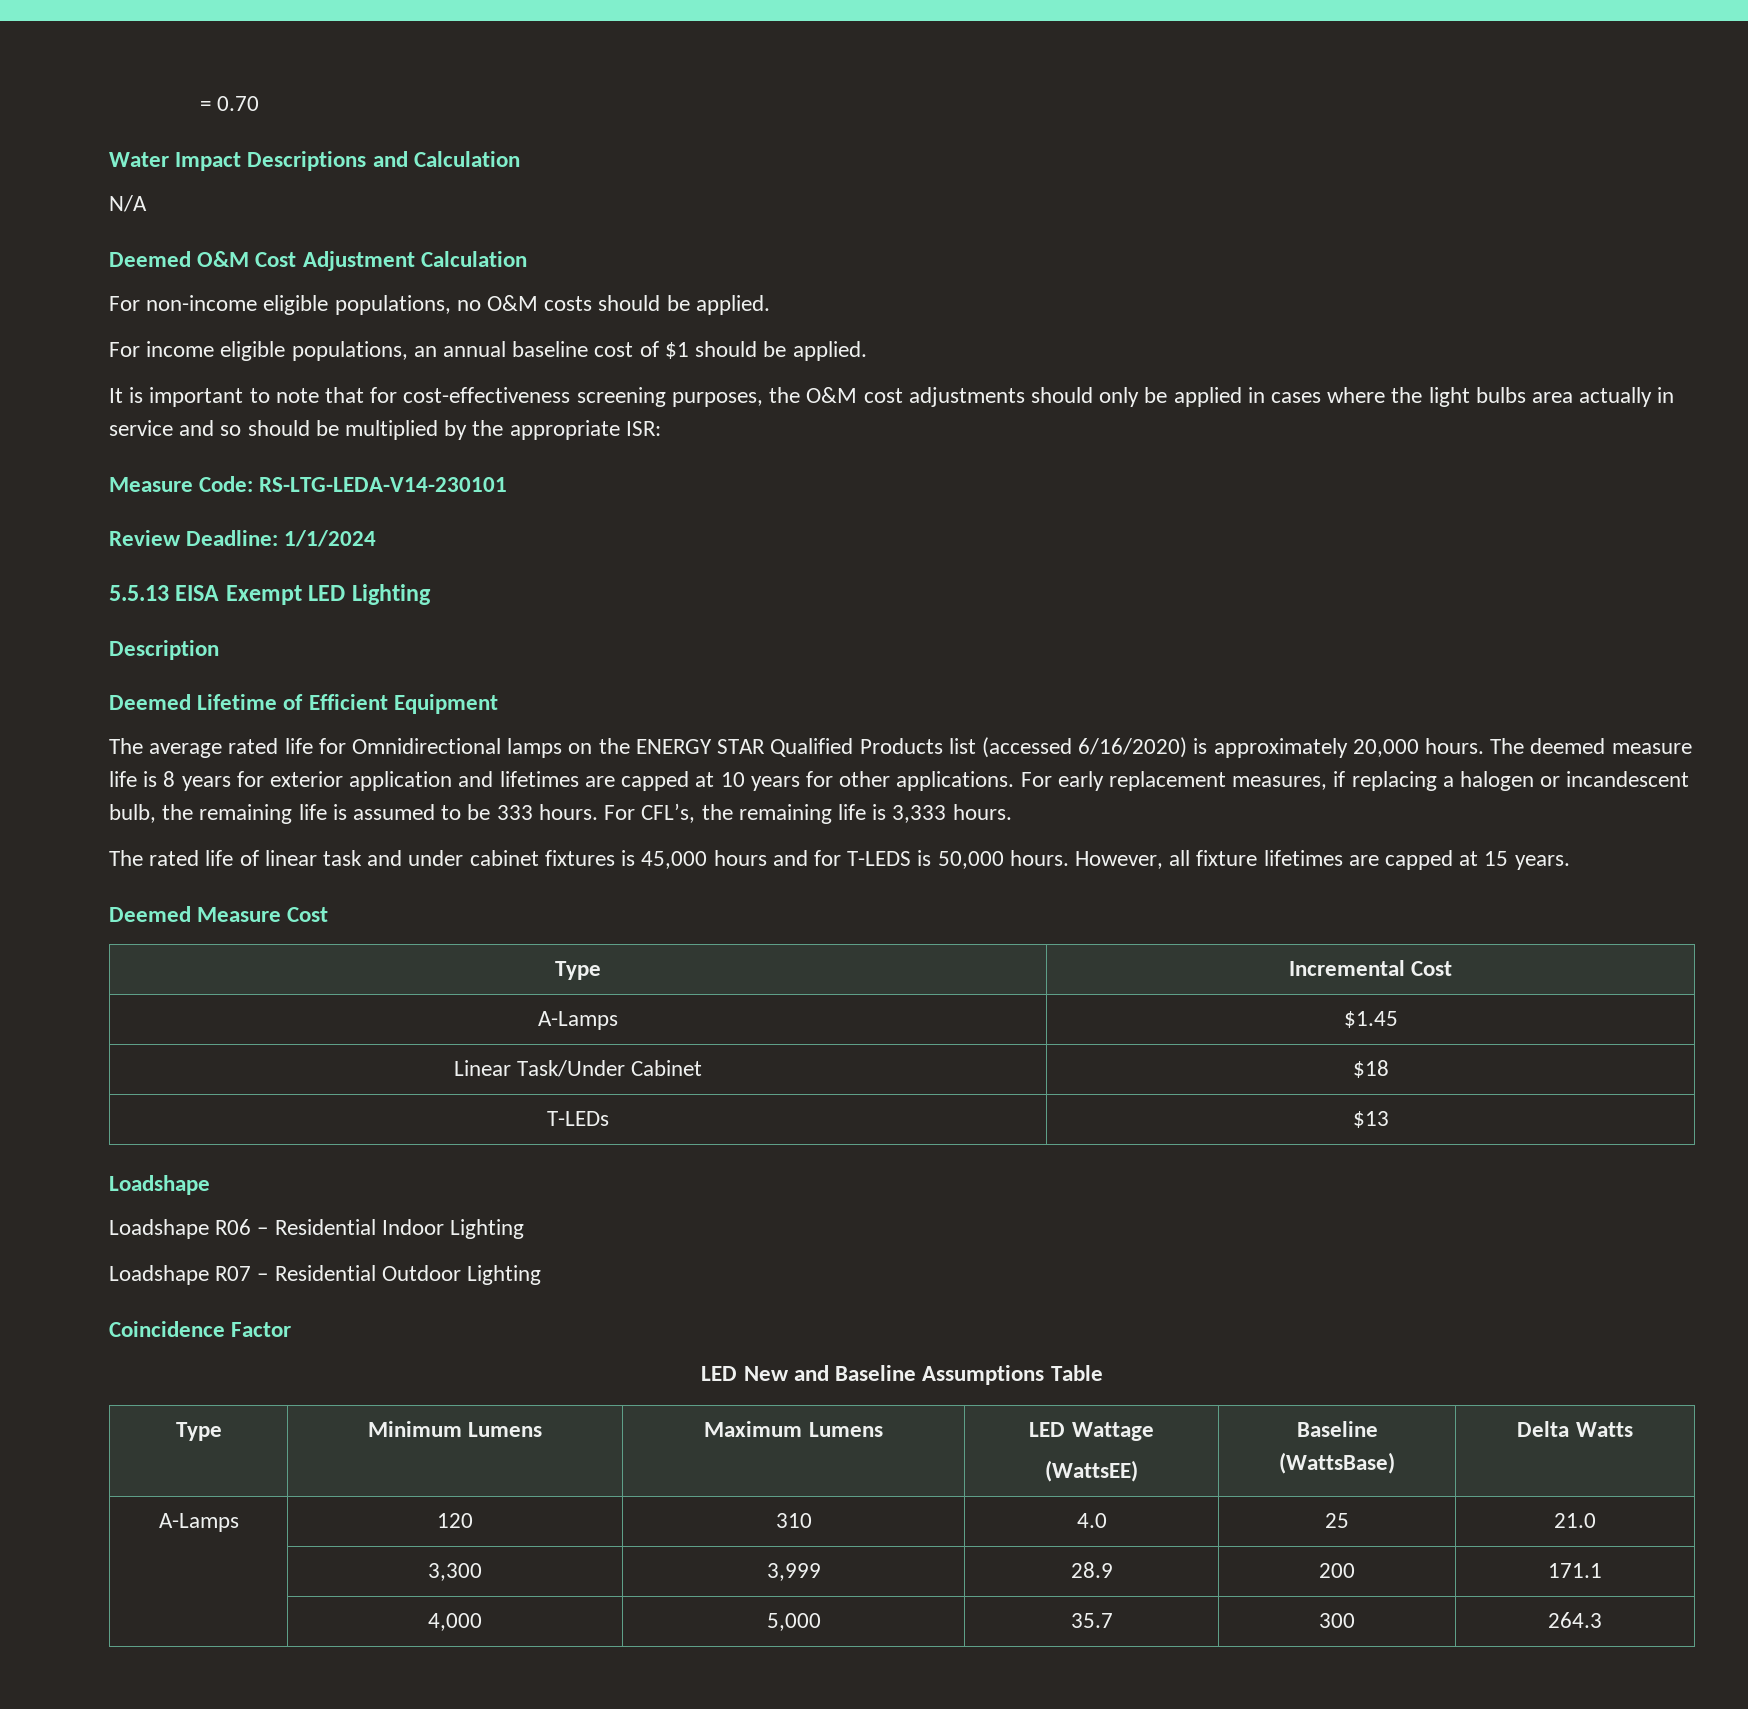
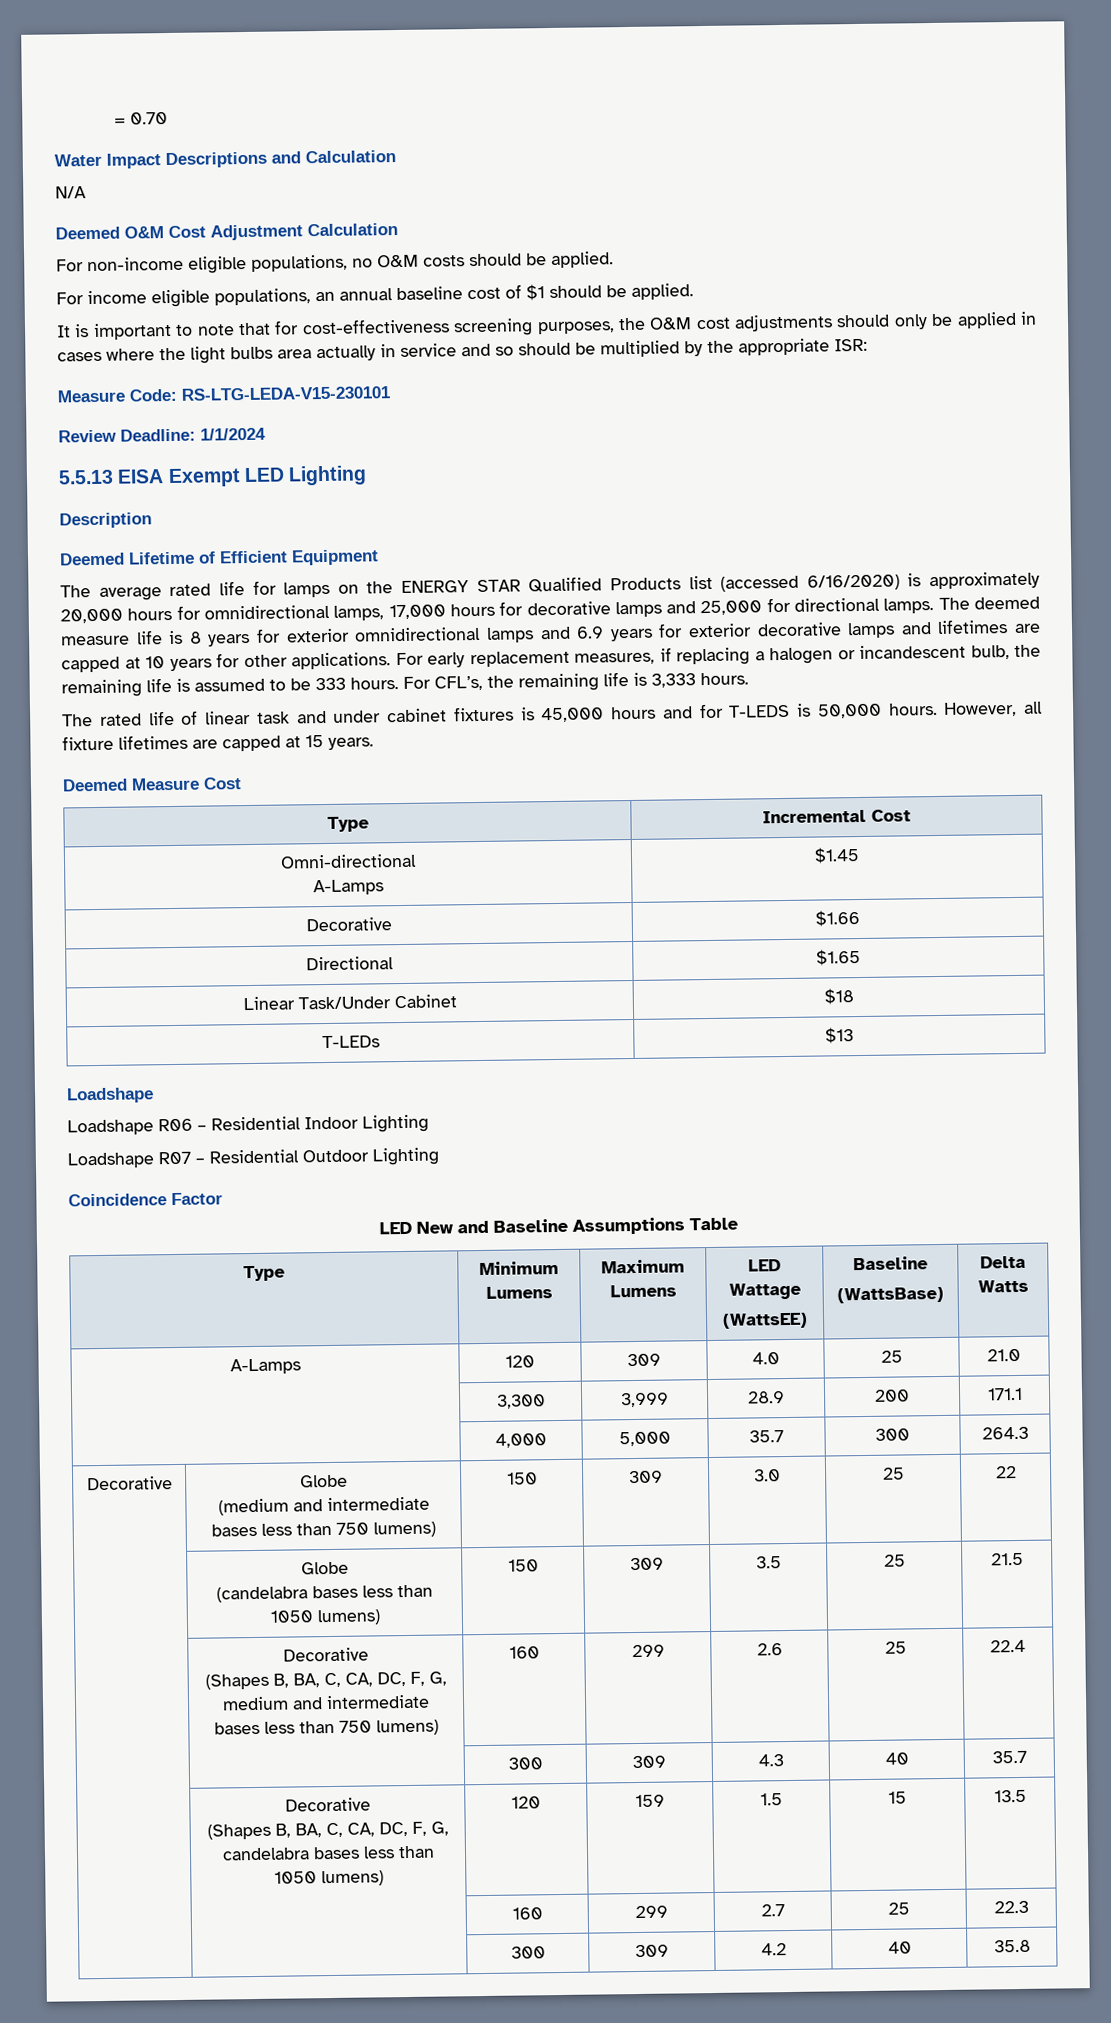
[259,477,508,492] RS-LTG-LEDA-V14-230101 -> [181,386,390,401] RS-LTG-LEDA-V15-230101
[352,738,502,754] Omnidirectional -> (277, 587) none
[1424,738,1484,754] hours. -> [127,597,935,621] hours for omnidirectional lamps, 17,000 hours for decorative lamps and 25,000 for directional lamps.
[349,771,453,791] application -> [354,622,896,643] omnidirectional lamps and 6.9 years for exterior decorative lamps
(1453, 968) none -> [280,853,417,869] Omni-directional //
(1398, 1019) none -> [305,917,392,932] [815,910,860,927] [306,956,394,971] [816,949,861,966] // Decorative | $1.66 // Directional | $1.65
[775,1513,812,1528] 310 -> [627,1353,661,1367] 309
(1602, 1620) none -> [86,1476,173,1491] [299,1474,348,1488] [217,1496,430,1516] [211,1521,436,1538] [506,1472,538,1485] [629,1470,663,1484] [754,1469,781,1482] [882,1467,905,1480] [994,1466,1017,1479] [300,1561,349,1575] [216,1584,433,1603] [269,1609,381,1626] [507,1559,539,1572] [630,1557,664,1571] [755,1556,782,1569] [883,1554,906,1567] [990,1552,1024,1566] [282,1647,369,1662] [204,1671,447,1690] [222,1694,430,1711] [214,1719,439,1736] [508,1646,540,1659] [631,1644,665,1658] [756,1643,783,1656] [884,1641,907,1654] [990,1639,1026,1653] [507,1757,543,1770] [632,1755,666,1769] [757,1754,784,1767] [884,1752,909,1765] [991,1750,1027,1764] [284,1797,371,1812] [206,1821,449,1840] [221,1845,435,1861] [273,1870,384,1887] [510,1796,541,1809] [635,1794,665,1808] [760,1793,783,1806] [888,1791,907,1804] [993,1789,1027,1803] [511,1907,543,1920] [634,1905,668,1919] [760,1904,785,1917] [887,1902,910,1915] [993,1900,1029,1914] [510,1946,546,1959] [635,1944,669,1958] [760,1943,787,1956] [887,1941,912,1954] [993,1939,1031,1953] // Decorative | Globe // (medium and intermediate bases less than 750 lumens) | 150 | 309 | 3.0 | 25 | 22 // | Globe // (candelabra bases less than 1050 lumens) | 150 | 309 | 3.5 | 25 | 21.5 // | Decorative // (Shapes B, BA, C, CA, DC, F, G, medium and intermediate bases less than 750 lumens) | 160 | 299 | 2.6 | 25 | 22.4 // | | 300 | 309 | 4.3 | 40 | 35.7 // | Decorative // (Shapes B, BA, C, CA, DC, F, G, candelabra bases less than 1050 lumens) | 120 | 159 | 1.5 | 15 | 13.5 // | | 160 | 299 | 2.7 | 25 | 22.3 // | | 300 | 309 | 4.2 | 40 | 35.8

